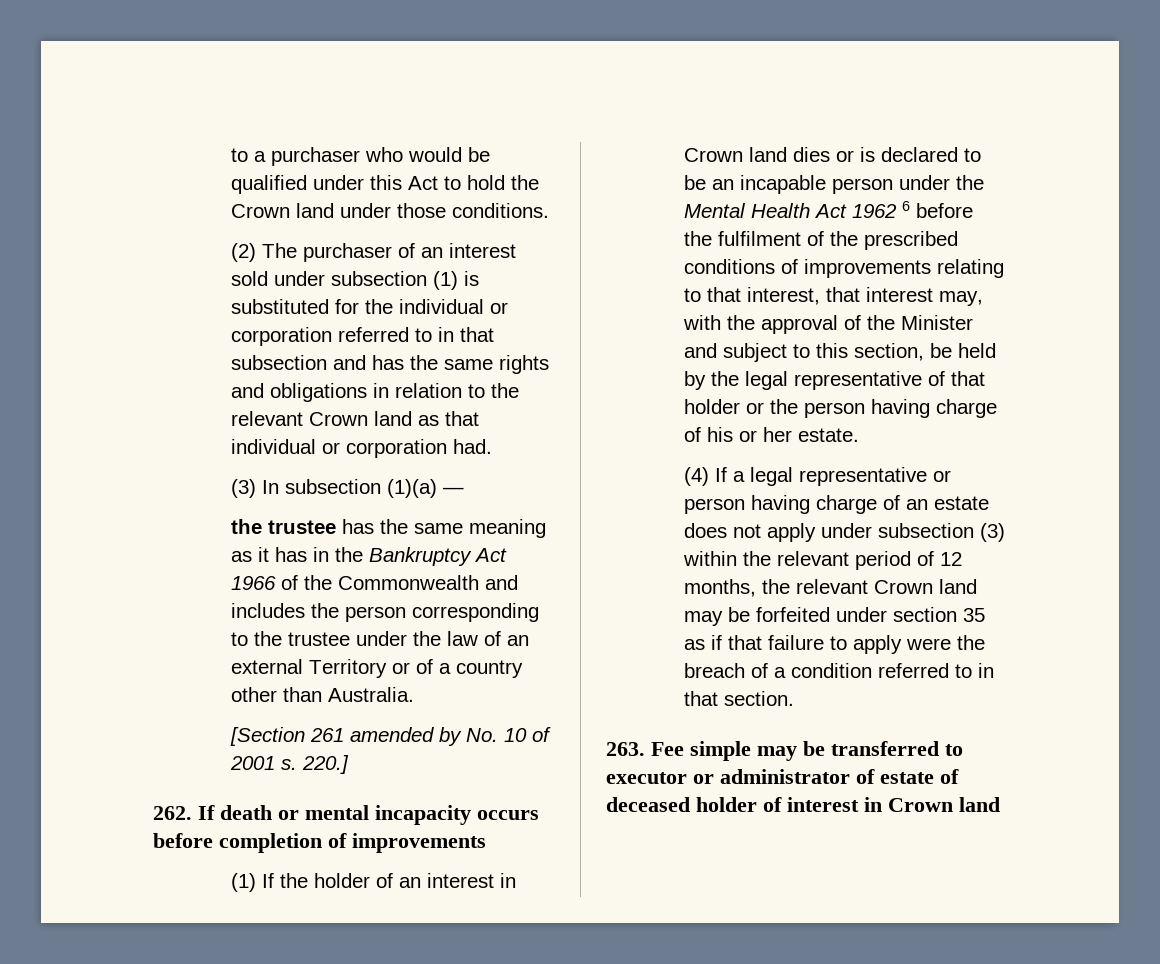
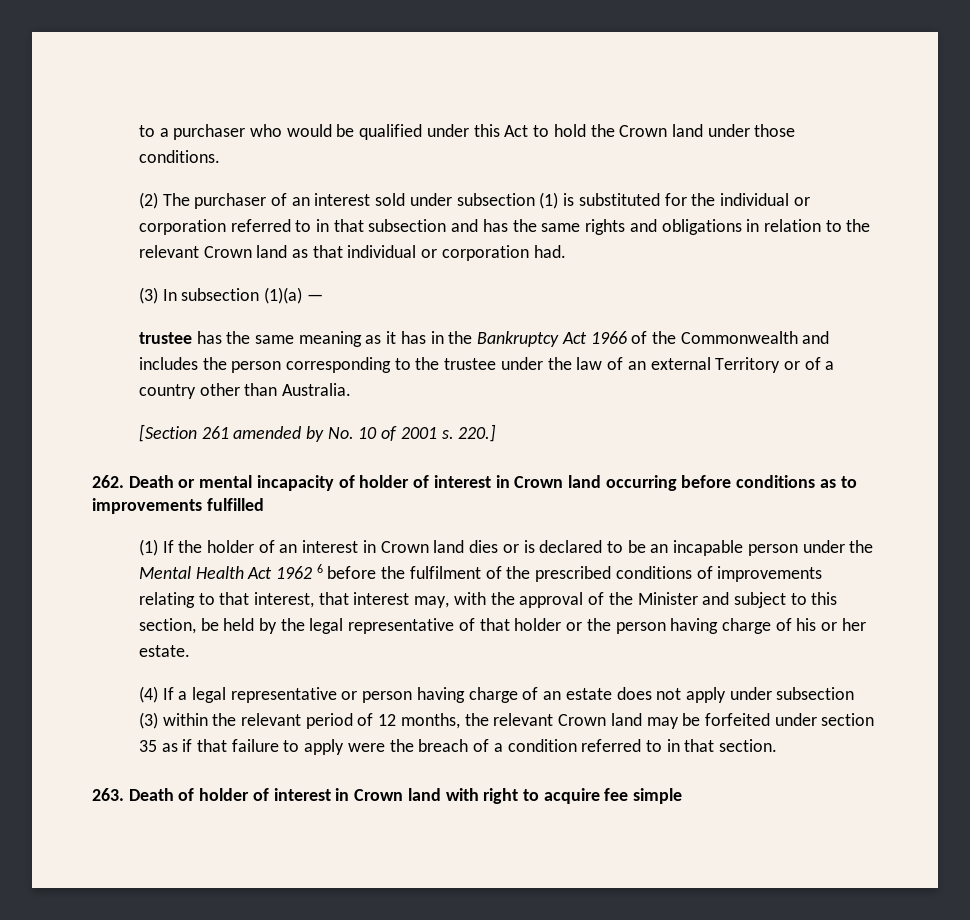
[231,519,263,534] the -> (323, 297) none
[198,805,272,820] If death -> [128,475,174,488] Death
[477,810,539,820] [153,833,486,853] occurs before completion of improvements -> [338,475,857,491] [92,498,264,514] of holder of interest in Crown land occurring before conditions as to improvements fulfilled
[651,741,963,761] [606,769,959,784] [606,797,1000,812] Fee simple may be transferred to executor or administrator of estate of deceased holder of interest in Crown land -> [128,788,683,804] Death of holder of interest in Crown land with right to acquire fee simple

